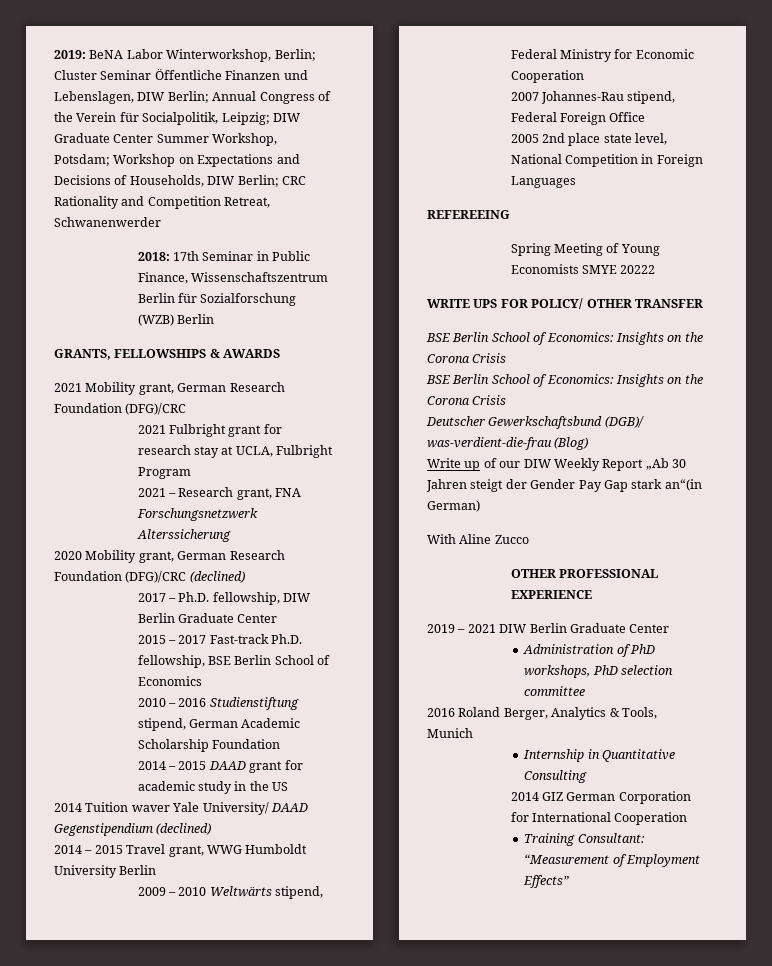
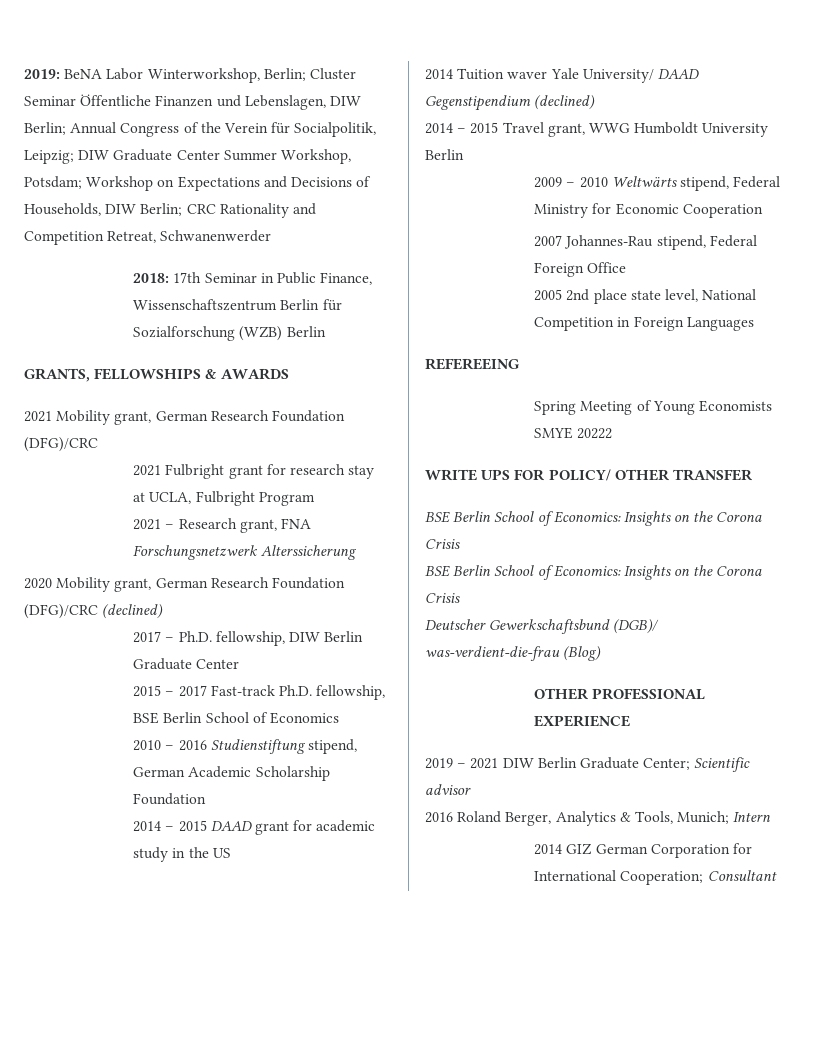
[427,458,686,471] [426,479,702,492] [427,500,480,512] [427,534,529,544] // Write up of our DIW Weekly Report „Ab 30 Jahren steigt der Gender Pay Gap stark an“(in German) // With Aline Zucco -> (602, 653) none
[629,624,670,633] [523,644,656,657] [524,665,674,678] [524,686,586,696] Center // Administration of PhD workshops, PhD selection committee -> [643,757,751,772] [425,784,471,795] Center; Scientific advisor
[427,728,473,738] [523,749,676,762] [524,770,588,783] Munich // Internship in Quantitative Consulting -> [677,811,772,824] Munich; Intern
[614,812,688,825] [524,833,645,846] [524,854,701,867] [523,875,570,888] Cooperation // Training Consultant: “Measurement of Employment Effects” -> [620,870,777,885] Cooperation; Consultant

